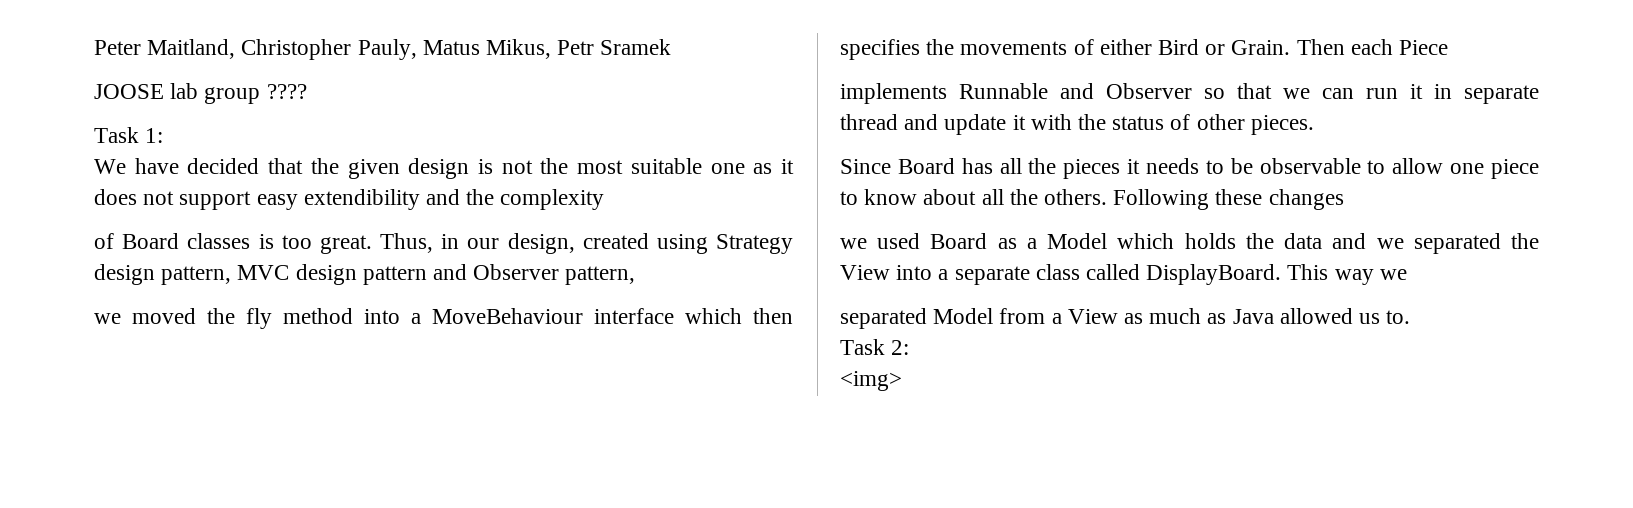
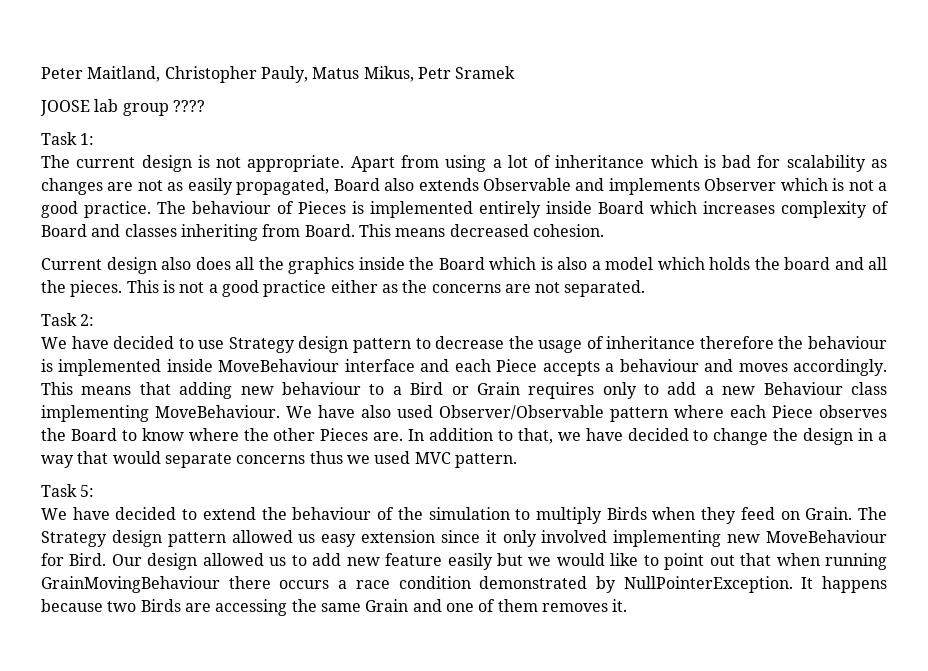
[94,158,794,179] [94,189,495,210] We have decided that the given design is not the most suitable one as it does not support easy extendibility and the -> [41,155,888,172] [41,178,887,195] [41,201,775,218] The current design is not appropriate. Apart from using a lot of inheritance which is bad for scalability as changes are not as easily propagated, Board also extends Observable and implements Observer which is not a good practice. The behaviour of Pieces is implemented entirely inside Board which increases
(605, 199) // -> (867, 209) none
[187,233,793,254] [94,264,636,285] [94,308,793,329] [840,39,1449,60] [840,83,1539,104] [840,114,1314,135] [840,158,1539,179] [840,189,1344,210] [840,233,1539,254] [840,264,1407,285] [840,308,1411,329] [840,339,910,355] [840,371,902,391] classes is too great. Thus, in our design, created using Strategy design pattern, MVC design pattern and Observer pattern, // we moved the fly method into a MoveBehaviour interface which then specifies the movements of either Bird or Grain. Then each Piece // implements Runnable and Observer so that we can run it in separate thread and update it with the status of other pieces. // Since Board has all the pieces it needs to be observable to allow one piece to know about all the others. Following these changes // we used Board as a Model which holds the data and we separated the View into a separate class called DisplayBoard. This way we // separated Model from a View as much as Java allowed us to. // Task 2: // <img> -> [91,224,604,241] [41,257,887,274] [41,280,646,297] [41,313,95,326] [41,336,887,353] [41,359,887,376] [41,382,888,399] [41,405,887,422] [41,428,888,445] [41,451,517,468] [41,484,95,497] [41,507,887,524] [41,530,887,547] [41,553,888,570] [41,576,888,593] [41,599,628,616] and classes inheriting from Board. This means decreased cohesion. // Current design also does all the graphics inside the Board which is also a model which holds the board and all the pieces. This is not a good practice either as the concerns are not separated. // Task 2: // We have decided to use Strategy design pattern to decrease the usage of inheritance therefore the behaviour is implemented inside MoveBehaviour interface and each Piece accepts a behaviour and moves accordingly. This means that adding new behaviour to a Bird or Grain requires only to add a new Behaviour class implementing MoveBehaviour. We have also used Observer/Observable pattern where each Piece observes the Board to know where the other Pieces are. In addition to that, we have decided to change the design in a way that would separate concerns thus we used MVC pattern. // Task 5: // We have decided to extend the behaviour of the simulation to multiply Birds when they feed on Grain. The Strategy design pattern allowed us easy extension since it only involved implementing new MoveBehaviour for Bird. Our design allowed us to add new feature easily but we would like to point out that when running GrainMovingBehaviour there occurs a race condition demonstrated by NullPointerException. It happens because two Birds are accessing the same Grain and one of them removes it.

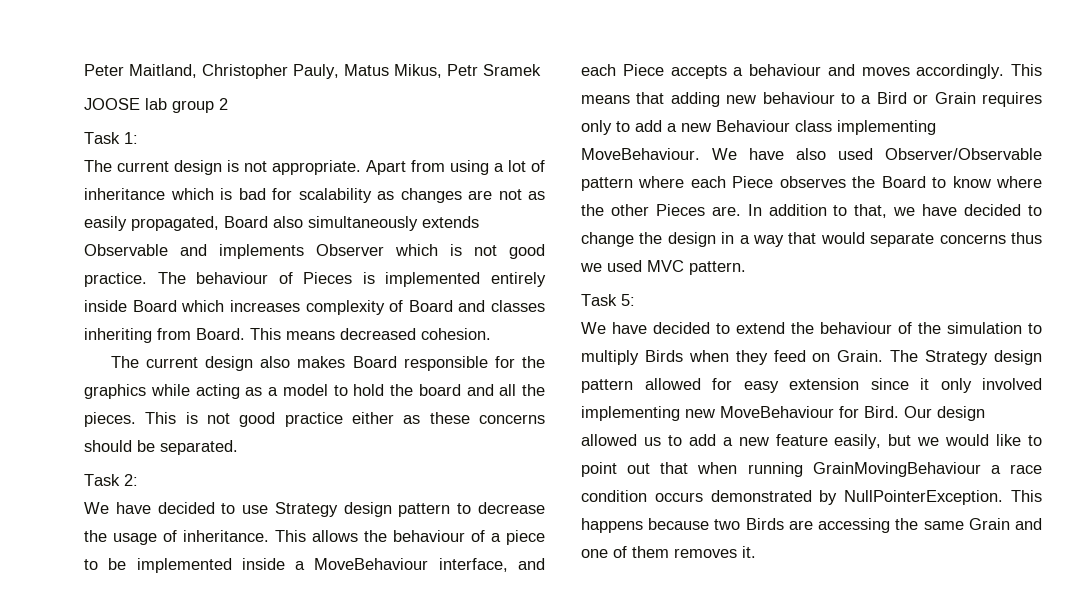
[172,100,205,112] ???? -> [219,98,228,110] 2
(415, 184) none -> [308,216,418,231] simultaneously
[878,182,887,191] a -> (497, 250) none
[41,257,750,274] Current design also does all the graphics inside the Board which is also a model which holds -> [110,356,545,371] [84,384,385,399] The current design also makes Board responsible for the graphics while acting as a model to hold
[208,284,218,293] a -> (230, 418) none
[402,280,561,293] the concerns are not -> [429,412,545,424] [84,440,155,452] these concerns should be
[606,336,887,349] [41,359,415,376] inheritance therefore the behaviour is implemented inside MoveBehaviour interface -> [183,530,545,545] [84,558,508,573] inheritance. This allows the behaviour of a piece to be implemented inside a MoveBehaviour interface,
[298,534,316,543] us -> [712,378,732,390] for
(342, 559) none -> [722,437,733,446] a
[447,553,493,570] easily -> [834,434,882,449] easily,
[228,576,330,589] there occurs -> (981, 469) none
(471, 582) none -> [654,492,703,502] occurs
[801,577,814,589] It -> [1011,490,1042,502] This

